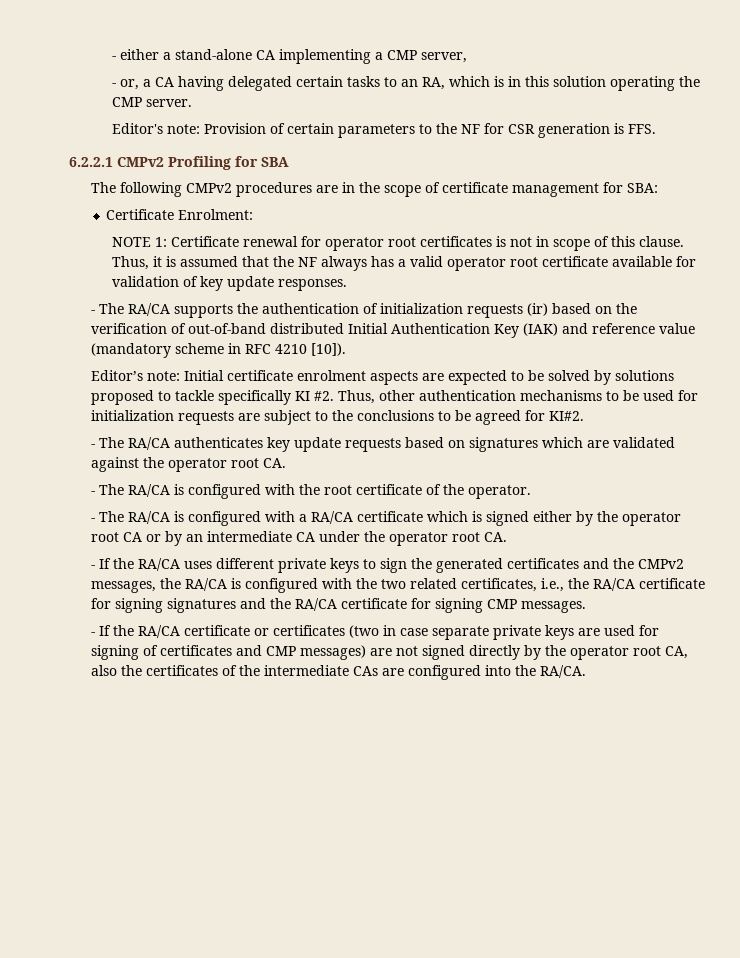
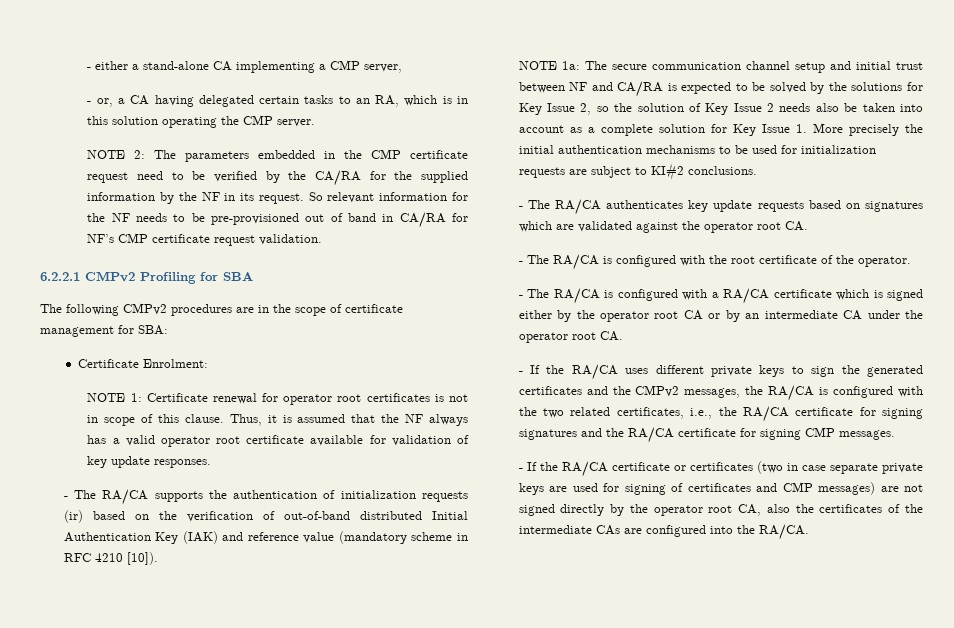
[112,123,657,138] Editor's note: Provision of certain parameters to the NF for CSR generation is FFS. -> [87,149,469,162] [87,170,468,186] [87,192,469,204] [87,212,469,228] [87,233,323,246] NOTE 2: The parameters embedded in the CMP certificate request need to be verified by the CA/RA for the supplied information by the NF in its request. So relevant information for the NF needs to be pre-provisioned out of band in CA/RA for NF’s CMP certificate request validation.
[90,370,444,385] Editor’s note: Initial certificate enrolment aspects are -> [518,61,924,73] [518,81,677,97] NOTE 1a: The secure communication channel setup and initial trust between NF and CA/RA is
[614,370,674,381] [90,390,415,405] solutions proposed to tackle specifically KI #2. Thus, other -> [828,82,923,91] [518,103,923,115] [518,123,923,136] [518,145,554,154] the solutions for Key Issue 2, so the solution of Key Issue 2 needs also be taken into account as a complete solution for Key Issue 1. More precisely the initial
[331,410,584,425] the conclusions to be agreed for KI#2. -> [650,163,757,180] KI#2 conclusions.

